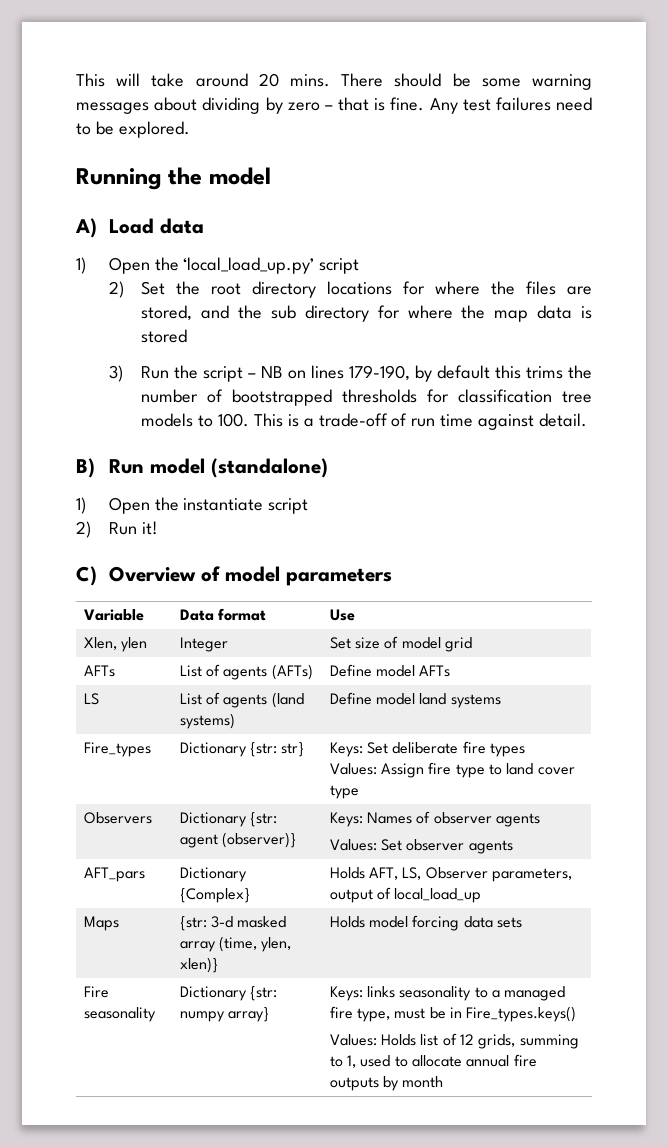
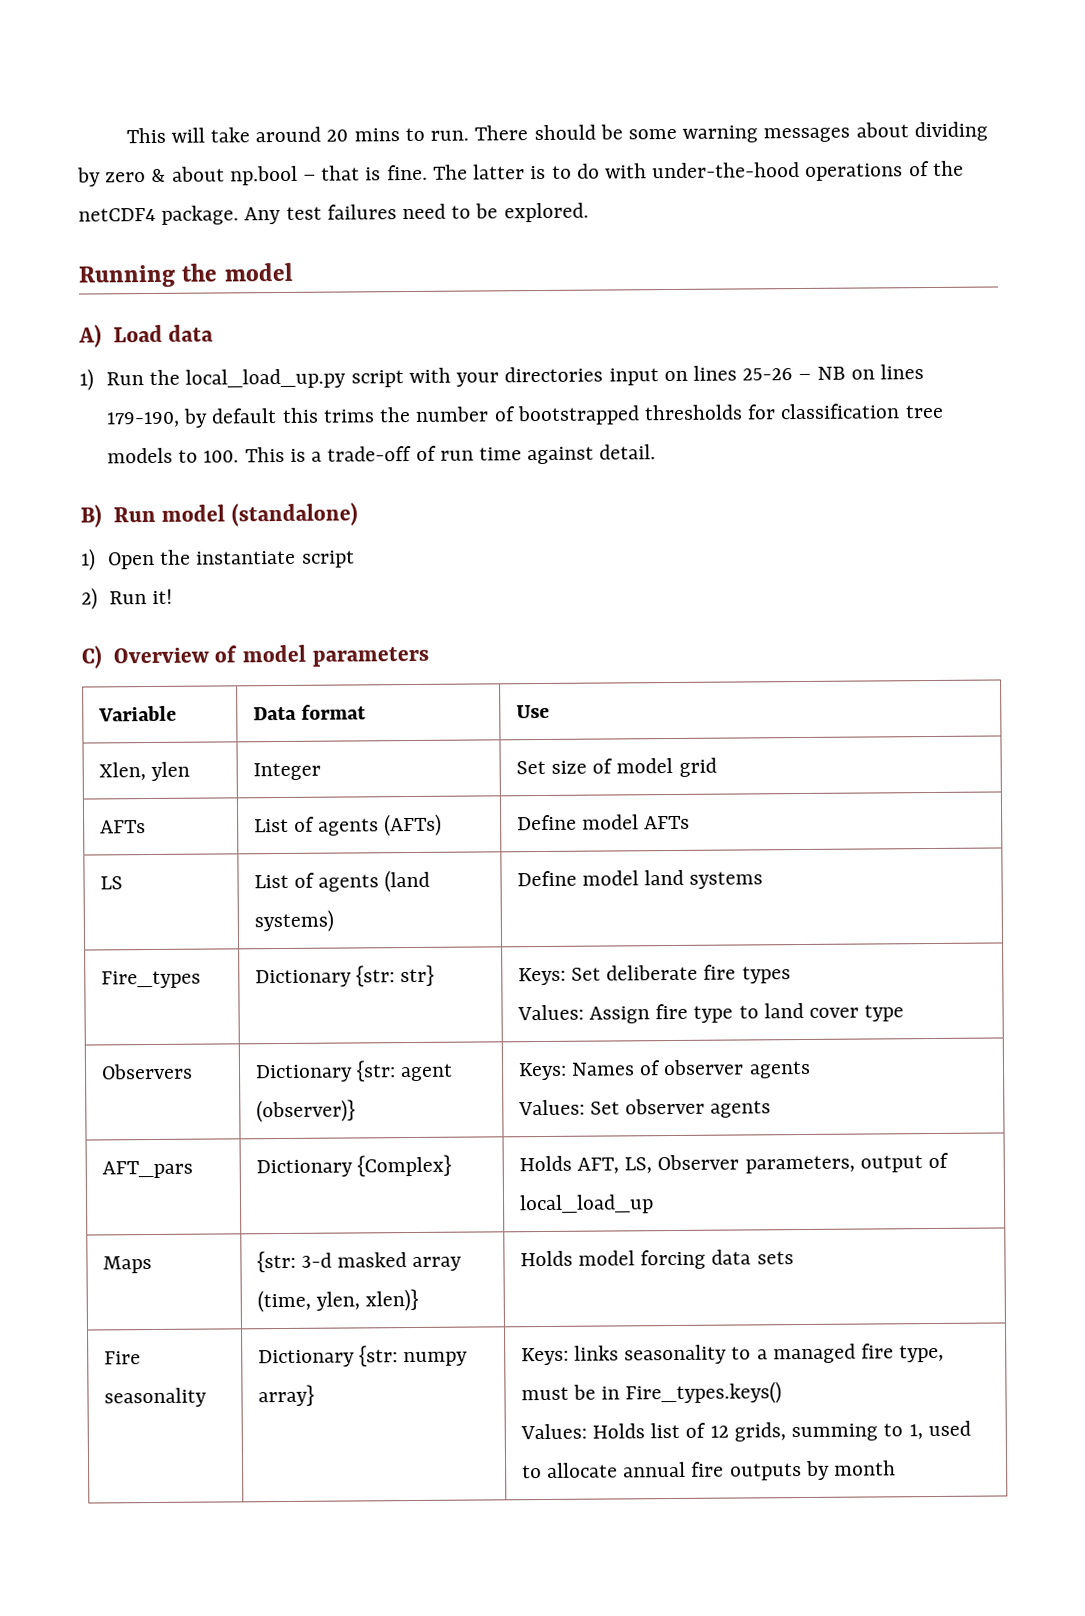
[290,74,330,87] mins. -> [353,127,470,142] mins to run.
(320, 106) none -> [151,165,298,186] & about np.bool
(425, 104) none -> [432,160,964,181] [78,205,240,225] The latter is to do with under-the-hood operations of the netCDF4 package.
[108,257,360,274] [108,281,592,298] [141,305,593,322] [141,329,188,343] [108,365,244,382] Open the ‘local_load_up.py’ script // 2) Set the root directory locations for where the files are stored, and the sub directory for where the map data is stored // 3) Run the script -> [106,365,794,389] Run the local_load_up.py script with your directories input on lines 25-26

